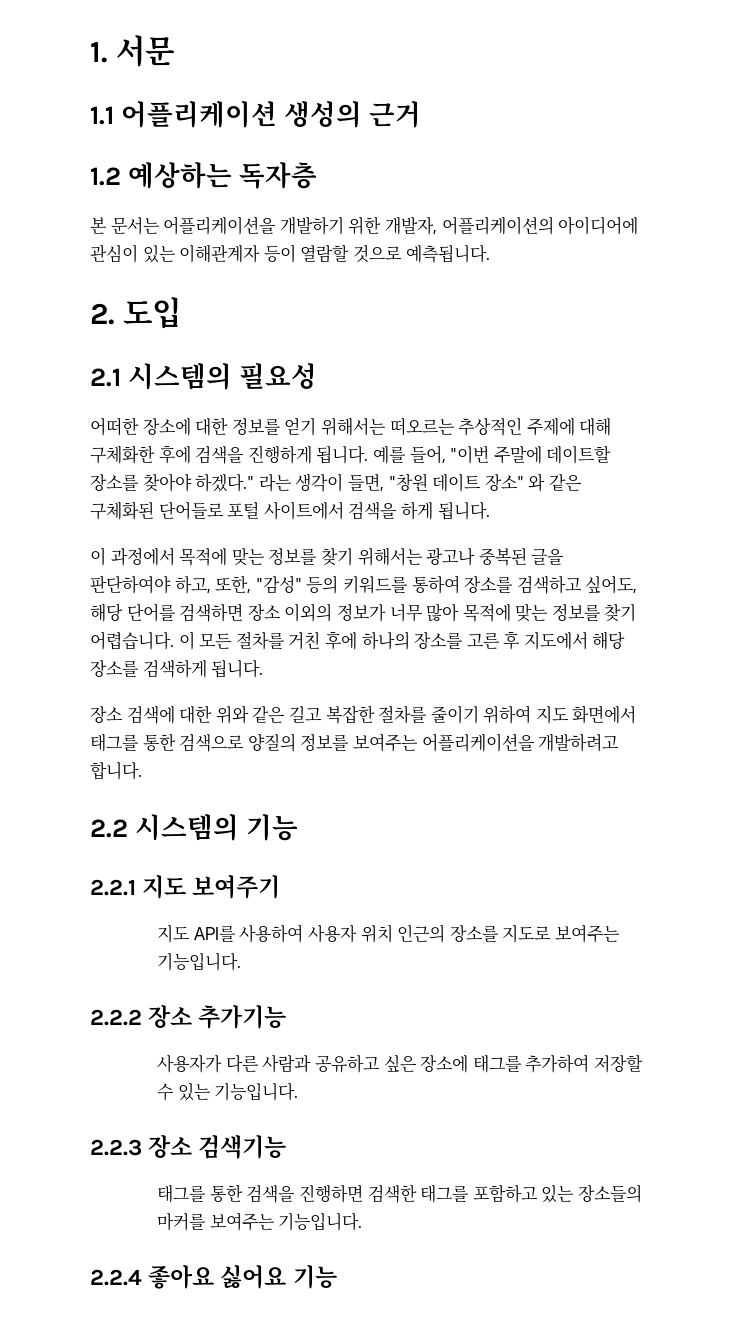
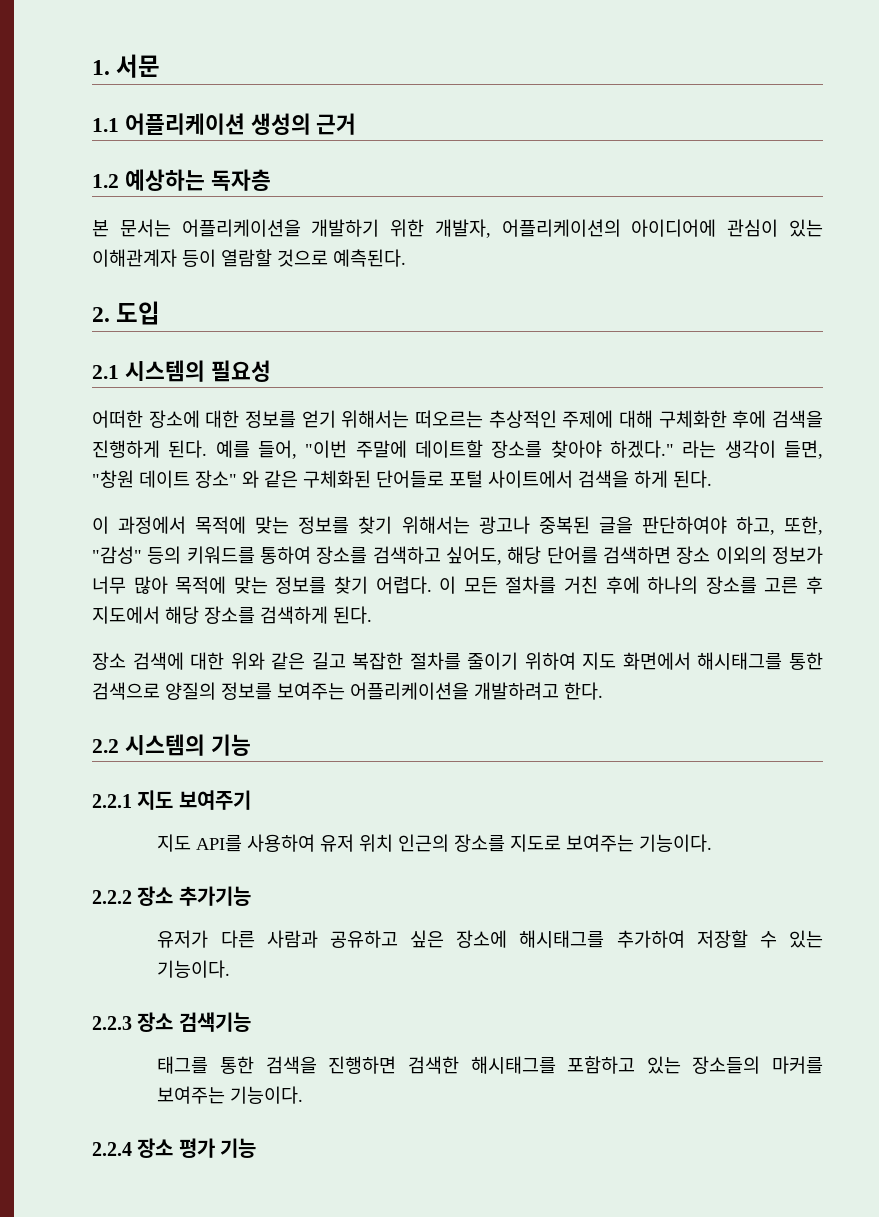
[405,245,490,263] 예측됩니다. -> [333,249,406,267] 예측된다.
[316,446,369,464] 됩니다. -> [168,440,208,458] 된다.
[437,502,490,520] 됩니다. -> [673,470,712,488] 된다.
[90,631,174,650] 어렵습니다. -> [375,576,432,594] 어렵다.
[211,660,264,678] 됩니다. -> [333,606,372,624] 된다.
[90,733,139,752] 태그를 -> [697,652,783,670] 해시태그를
[90,762,142,780] 합니다. -> [564,682,603,700] 한다.
[307,924,357,943] 사용자 -> [320,834,355,852] 유저
[157,953,242,971] 기능입니다. -> [639,834,713,852] 기능이다.
[157,1054,223,1073] 사용자가 -> [157,930,209,948] 유저가
[472,1054,522,1073] 태그를 -> [519,930,605,948] 해시태그를
[214,1083,299,1101] 기능입니다. -> [157,960,231,978] 기능이다.
[420,1184,470,1203] 태그를 -> [470,1056,556,1074] 해시태그를
[278,1213,363,1231] 기능입니다. -> [230,1086,304,1104] 기능이다.
[148,1265,287,1289] 좋아요 싫어요 -> [137,1138,215,1158] 장소 평가

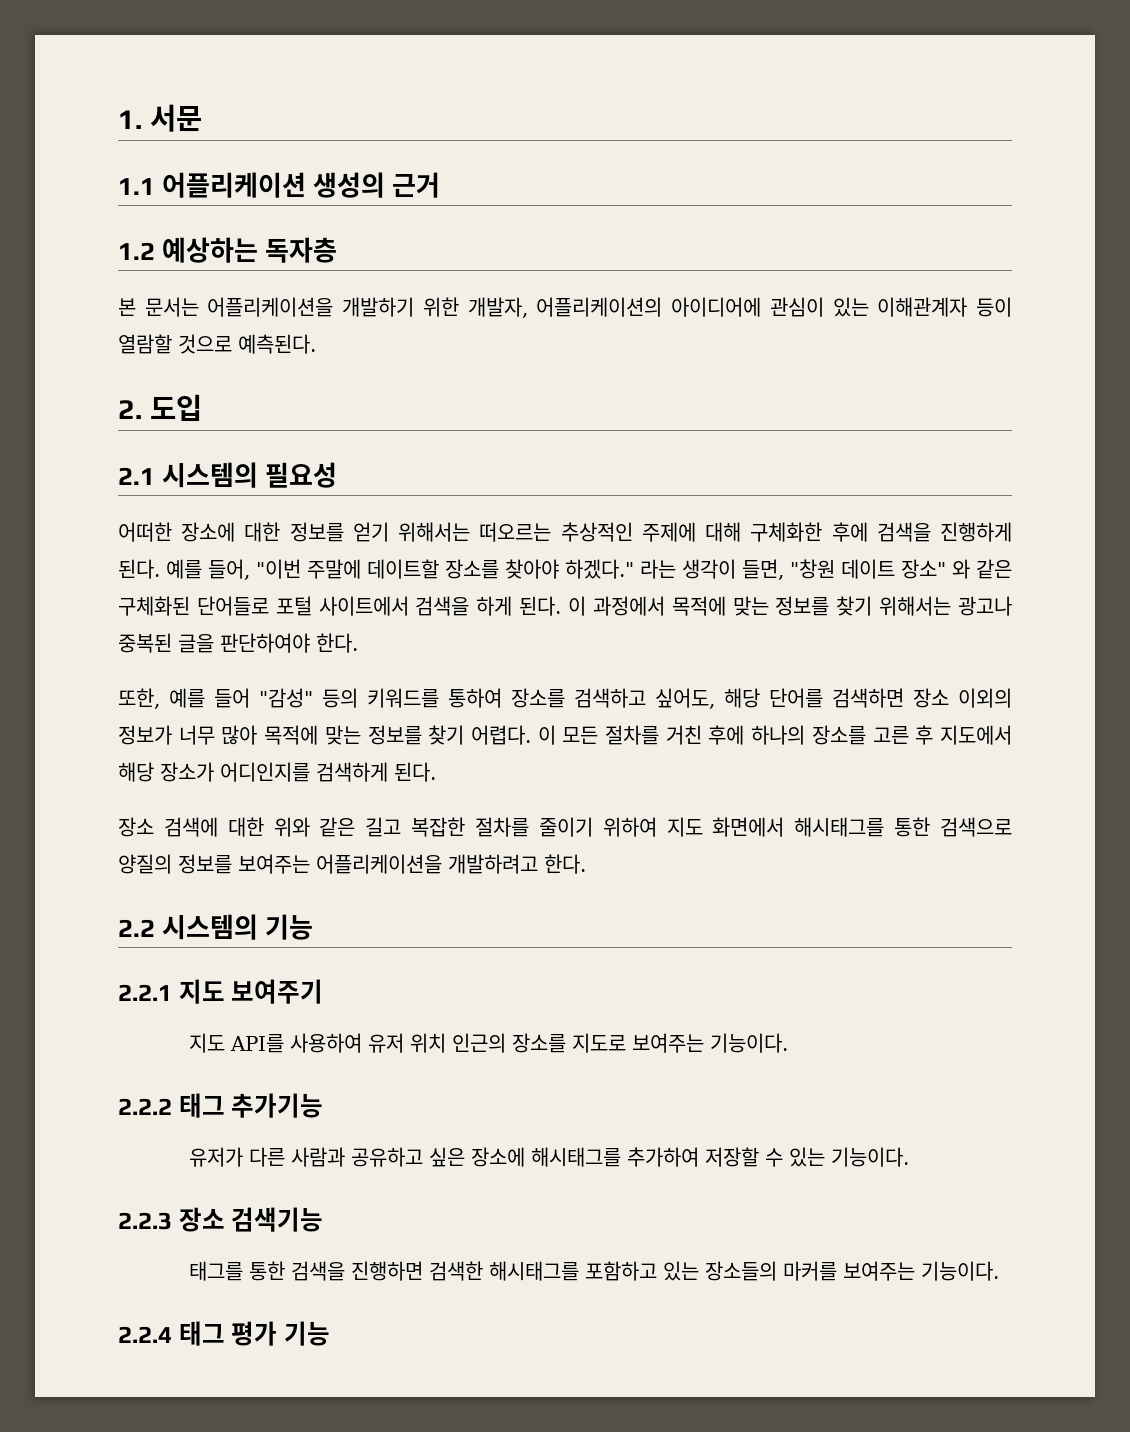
(712, 479) // -> (562, 606) none
[735,516,824,535] 하고, 또한, -> [316,633,358,653] [118,688,250,709] 한다. // 또한, 예를 들어
[204,606,255,624] 장소를 -> [160,762,310,782] 장소가 어디인지를
[137,886,174,906] 장소 -> [178,1093,225,1118] 태그
[137,1138,174,1158] 장소 -> [178,1321,225,1346] 태그

